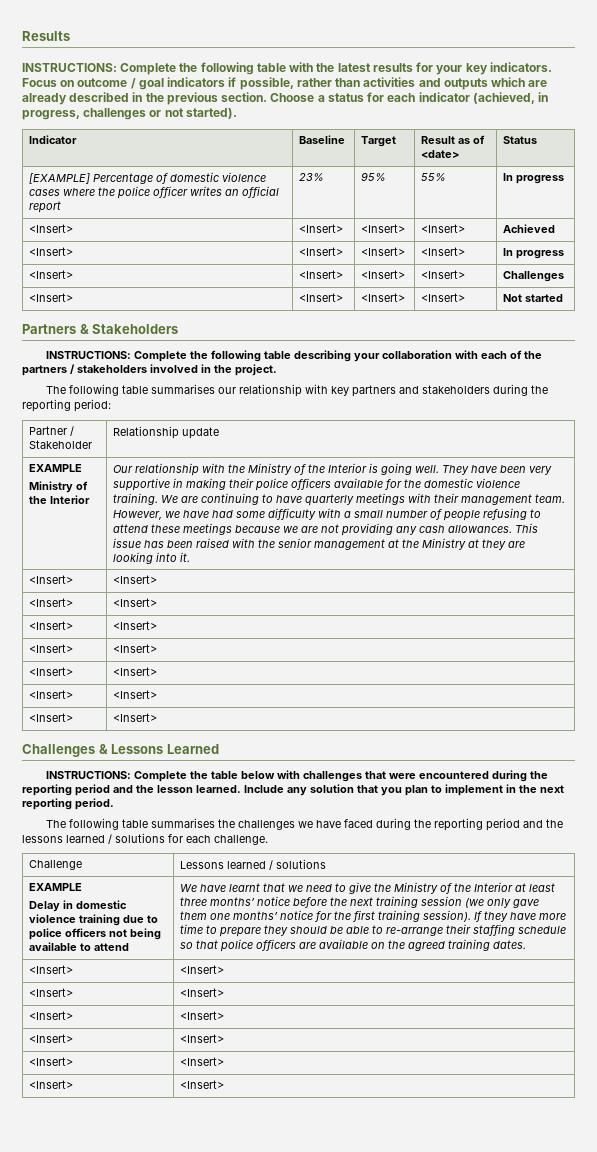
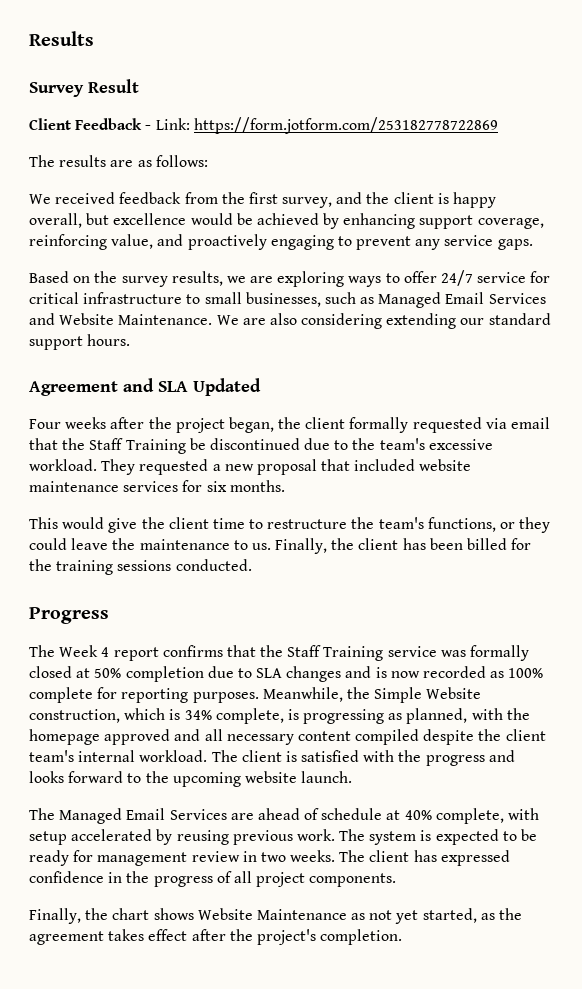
[22,62,552,75] [22,77,548,90] [22,92,549,105] [22,108,237,120] [29,135,78,144] [299,135,346,144] [361,136,397,147] [421,135,486,144] [421,150,460,158] [503,136,538,144] [29,172,267,184] [29,186,280,199] [29,201,62,213] [299,173,325,181] [361,172,387,181] [421,173,447,181] [503,173,565,184] [29,224,74,233] [299,224,344,233] [361,224,406,233] [421,224,466,233] [503,224,556,233] [29,247,74,256] [299,247,344,256] [361,247,406,256] [421,247,466,256] [503,248,565,259] [29,270,74,279] [299,270,344,279] [361,270,406,279] [421,270,466,279] [503,271,565,282] [29,293,74,302] [299,293,344,302] [361,293,406,302] [421,293,466,302] [503,294,564,302] [22,324,179,334] [46,350,543,362] [22,364,277,376] [46,384,549,397] [22,399,111,412] [29,426,75,436] [29,440,93,449] [113,426,220,439] [29,464,83,472] [29,481,89,493] [29,495,91,504] [113,463,553,476] [113,478,521,491] [113,493,566,506] [113,508,542,521] [113,523,539,536] [113,538,526,550] [113,552,191,564] [29,575,74,584] [113,575,158,584] [29,598,74,607] [113,598,158,607] [29,621,74,630] [113,621,158,630] [29,644,74,653] [113,644,158,653] [29,667,74,676] [113,667,158,676] [29,690,74,699] [113,690,158,699] [29,713,74,722] [113,713,158,722] [22,744,219,757] [46,770,549,782] [22,784,564,796] [22,798,114,810] [46,818,564,831] [22,833,268,845] [29,860,83,870] [180,859,327,870] [29,883,83,891] [29,900,128,912] [29,914,159,926] [29,928,162,940] [29,942,130,951] [180,882,556,894] [180,896,540,908] [180,910,567,922] [180,924,567,937] [180,939,527,952] [29,965,74,974] [180,965,225,974] [29,988,74,997] [180,988,225,997] [29,1011,74,1020] [180,1011,225,1020] [29,1034,74,1043] [180,1034,225,1043] [29,1057,74,1066] [180,1057,225,1066] [29,1080,74,1089] [180,1080,225,1089] INSTRUCTIONS: Complete the following table with the latest results for your key indicators. Focus on outcome / goal indicators if possible, rather than activities and outputs which are already described in the previous section. Choose a status for each indicator (achieved, in progress, challenges or not started). // Indicator | Baseline | Target | Result as of <date> | Status // [EXAMPLE] Percentage of domestic violence cases where the police officer writes an official report | 23% | 95% | 55% | In progress // <Insert> | <Insert> | <Insert> | <Insert> | Achieved // <Insert> | <Insert> | <Insert> | <Insert> | In progress // <Insert> | <Insert> | <Insert> | <Insert> | Challenges // <Insert> | <Insert> | <Insert> | <Insert> | Not started // Partners & Stakeholders // INSTRUCTIONS: Complete the following table describing your collaboration with each of the partners / stakeholders involved in the project. // The following table summarises our relationship with key partners and stakeholders during the reporting period: // Partner / Stakeholder | Relationship update // EXAMPLE // Ministry of the Interior | Our relationship with the Ministry of the Interior is going well. They have been very supportive in making their police officers available for the domestic violence training. We are continuing to have quarterly meetings with their management team. However, we have had some difficulty with a small number of people refusing to attend these meetings because we are not providing any cash allowances. This issue has been raised with the senior management at the Ministry at they are looking into it. // <Insert> | <Insert> // <Insert> | <Insert> // <Insert> | <Insert> // <Insert> | <Insert> // <Insert> | <Insert> // <Insert> | <Insert> // <Insert> | <Insert> // Challenges & Lessons Learned // INSTRUCTIONS: Complete the table below with challenges that were encountered during the reporting period and the lesson learned. Include any solution that you plan to implement in the next reporting period. // The following table summarises the challenges we have faced during the reporting period and the lessons learned / solutions for each challenge. // Challenge | Lessons learned / solutions // EXAMPLE // Delay in domestic violence training due to police officers not being available to attend | We have learnt that we need to give the Ministry of the Interior at least three months’ notice before the next training session (we only gave them one months’ notice for the first training session). If they have more time to prepare they should be able to re-arrange their staffing schedule so that police officers are available on the agreed training dates. // <Insert> | <Insert> // <Insert> | <Insert> // <Insert> | <Insert> // <Insert> | <Insert> // <Insert> | <Insert> // <Insert> | <Insert> -> [29,79,139,97] [29,117,498,134] [29,155,208,167] [29,192,497,208] [29,213,544,229] [29,234,533,250] [29,270,551,287] [29,292,546,308] [29,313,551,329] [29,334,131,350] [29,378,261,396] [29,417,551,433] [29,438,493,454] [29,459,472,475] [29,480,285,492] [29,517,551,533] [29,538,532,554] [29,559,252,575] [29,607,109,624] [29,645,530,661] [29,666,544,682] [29,687,482,703] [29,708,530,724] [29,729,546,745] [29,750,515,766] [29,771,353,787] [29,808,540,824] [29,829,538,845] [29,850,510,866] [29,871,397,887] [29,908,523,924] [29,929,403,945] Survey Result // Client Feedback - Link: https://form.jotform.com/253182778722869 // The results are as follows: // We received feedback from the first survey, and the client is happy overall, but excellence would be achieved by enhancing support coverage, reinforcing value, and proactively engaging to prevent any service gaps. // Based on the survey results, we are exploring ways to offer 24/7 service for critical infrastructure to small businesses, such as Managed Email Services and Website Maintenance. We are also considering extending our standard support hours. // Agreement and SLA Updated // Four weeks after the project began, the client formally requested via email that the Staff Training be discontinued due to the team's excessive workload. They requested a new proposal that included website maintenance services for six months. // This would give the client time to restructure the team's functions, or they could leave the maintenance to us. Finally, the client has been billed for the training sessions conducted. // Progress // The Week 4 report confirms that the Staff Training service was formally closed at 50% completion due to SLA changes and is now recorded as 100% complete for reporting purposes. Meanwhile, the Simple Website construction, which is 34% complete, is progressing as planned, with the homepage approved and all necessary content compiled despite the client team's internal workload. The client is satisfied with the progress and looks forward to the upcoming website launch. // The Managed Email Services are ahead of schedule at 40% complete, with setup accelerated by reusing previous work. The system is expected to be ready for management review in two weeks. The client has expressed confidence in the progress of all project components. // Finally, the chart shows Website Maintenance as not yet started, as the agreement takes effect after the project's completion.

